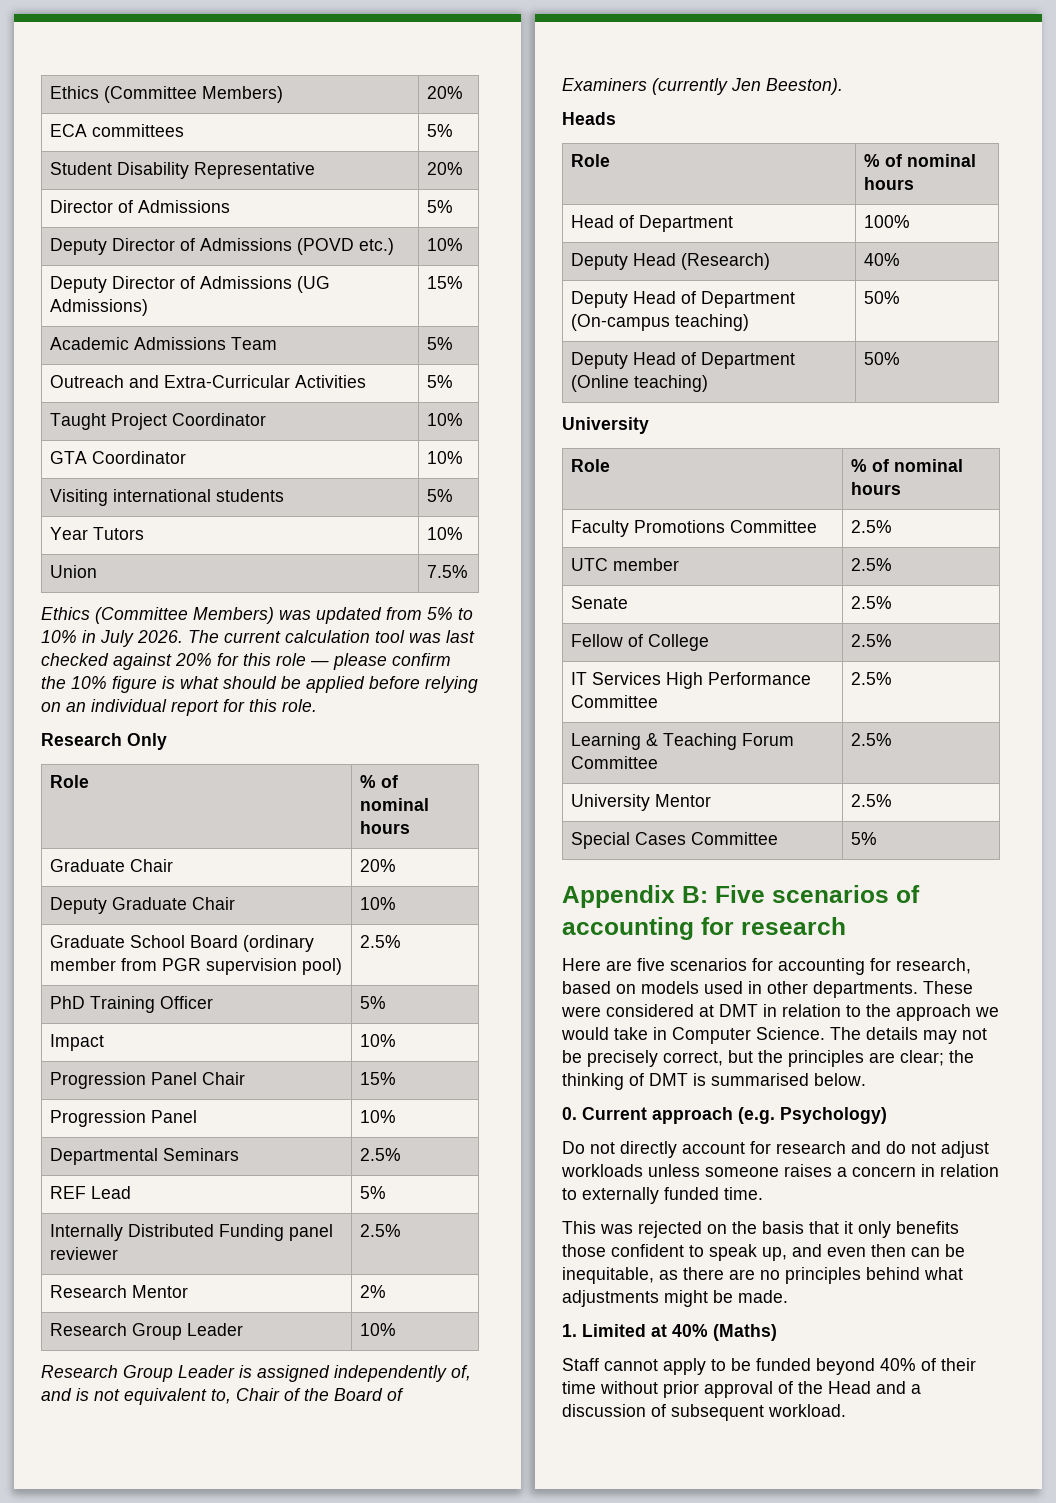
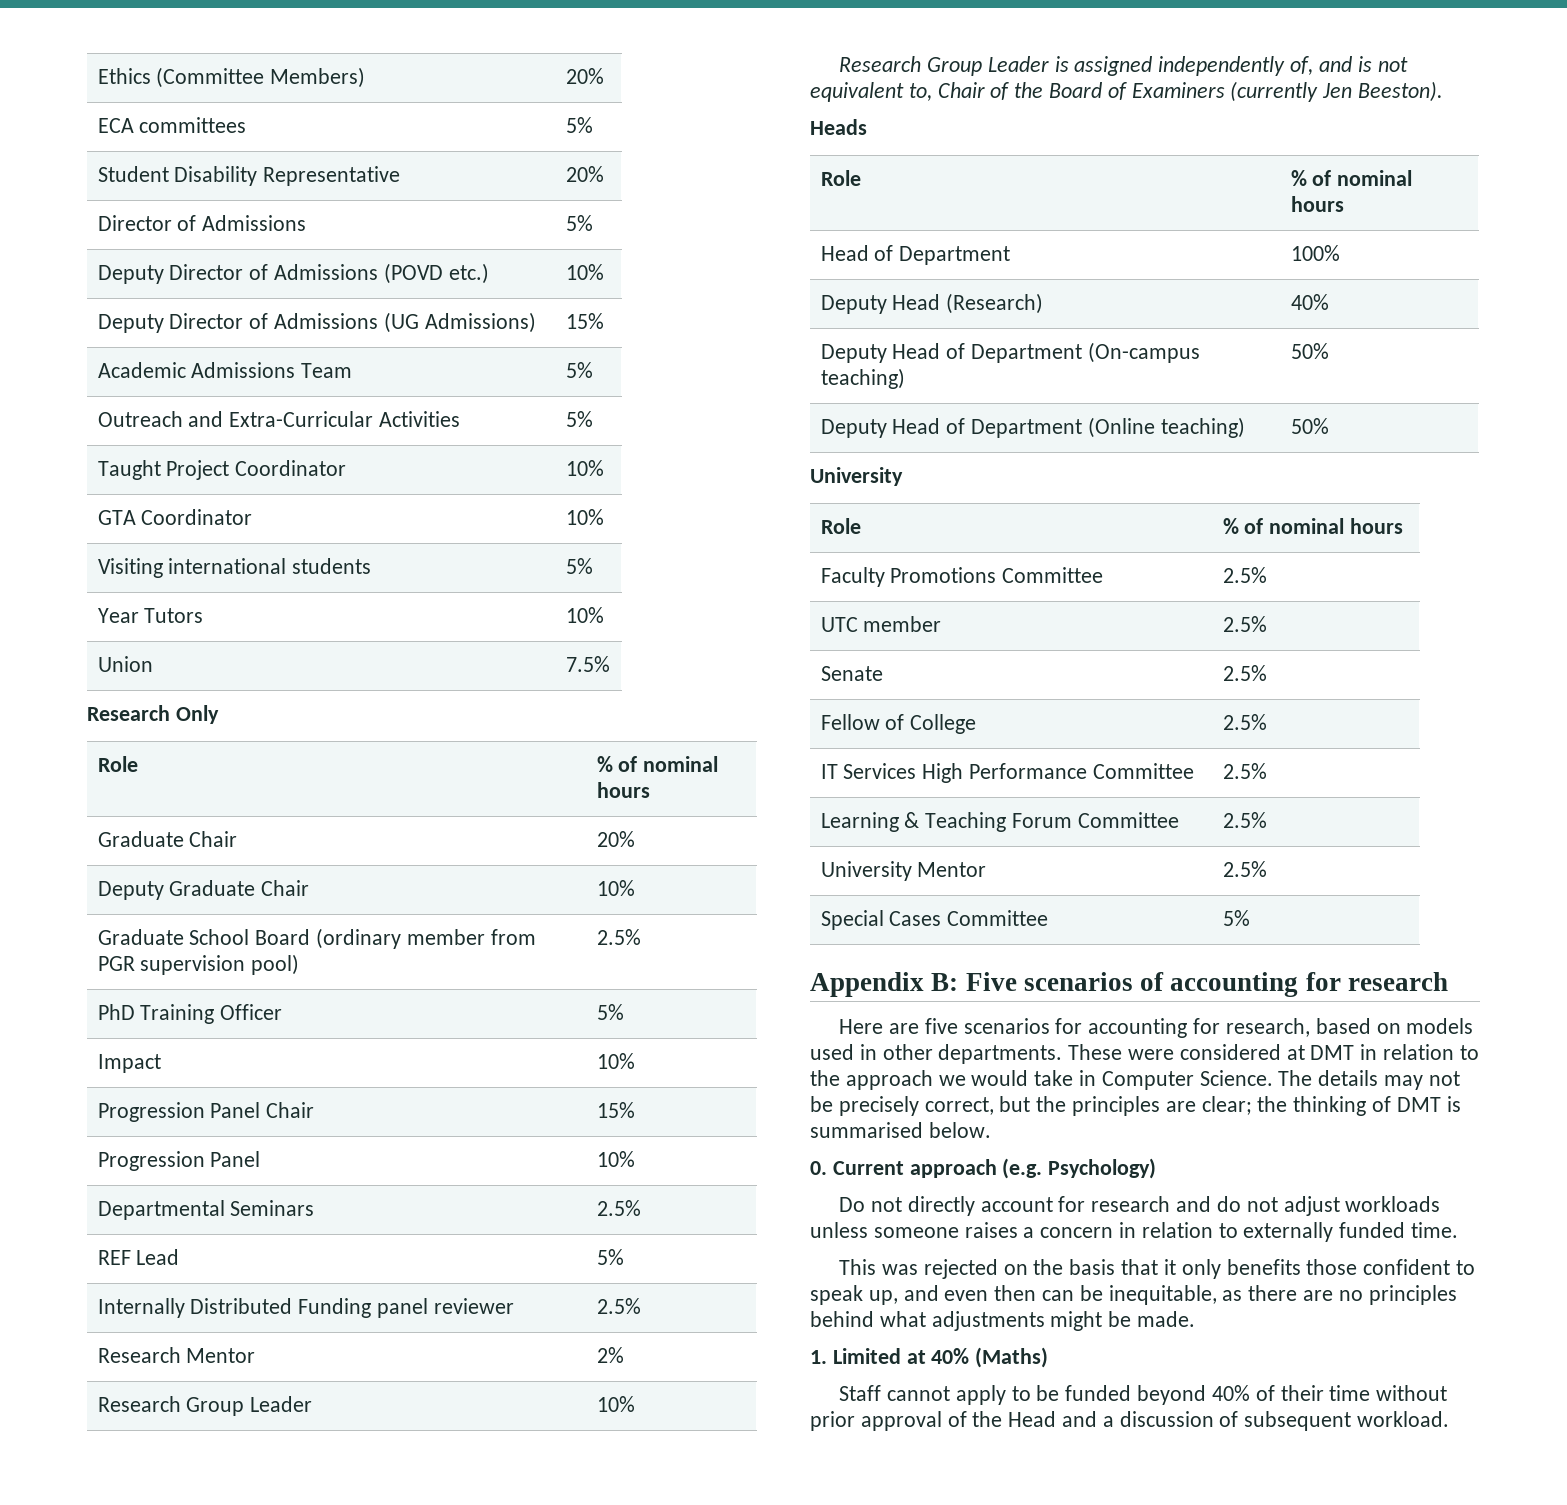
[41,607,473,624] [41,630,475,647] [41,653,451,670] [41,676,478,693] [41,699,317,716] // Ethics (Committee Members) was updated from 5% to 10% in July 2026. The current calculation tool was last checked against 20% for this role — please confirm the 10% figure is what should be applied before relying on an individual report for this role. -> (610, 664) none

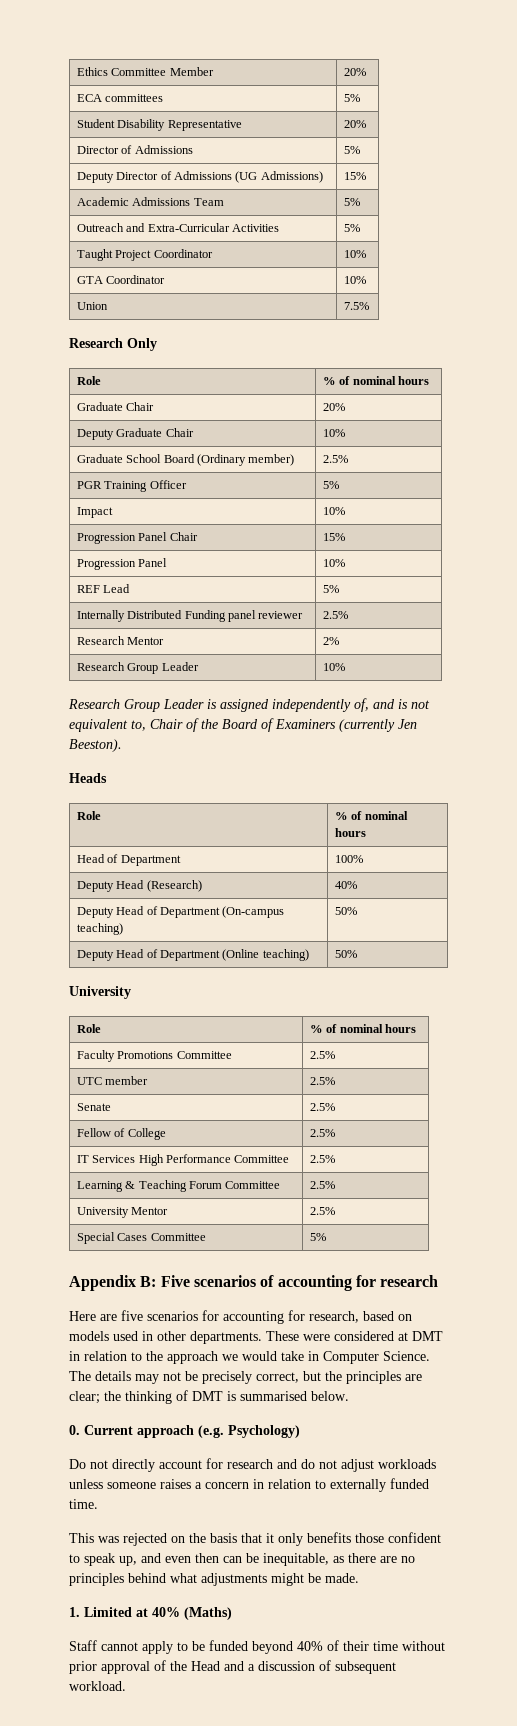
[156,67,366,88] (Committee Members) -> [111,67,214,76] Committee Member
[97,263,489,284] [565,264,604,280] // Deputy Director of Admissions (POVD etc.) | 10% -> (360, 150) none
[97,558,372,578] [565,558,593,574] [97,608,204,623] [565,607,604,623] // Visiting international students | 5% // Year Tutors | 10% -> (366, 280) none
[315,928,536,949] [97,954,300,975] [596,929,641,945] [97,1004,135,1020] (ordinary member from PGR supervision pool) | 2.5% // PhD -> [197,454,295,466] [322,455,348,463] [76,481,102,489] (Ordinary member) | 2.5% // PGR
[97,1200,315,1220] [596,1200,641,1216] // Departmental Seminars | 2.5% -> (345, 563) none

